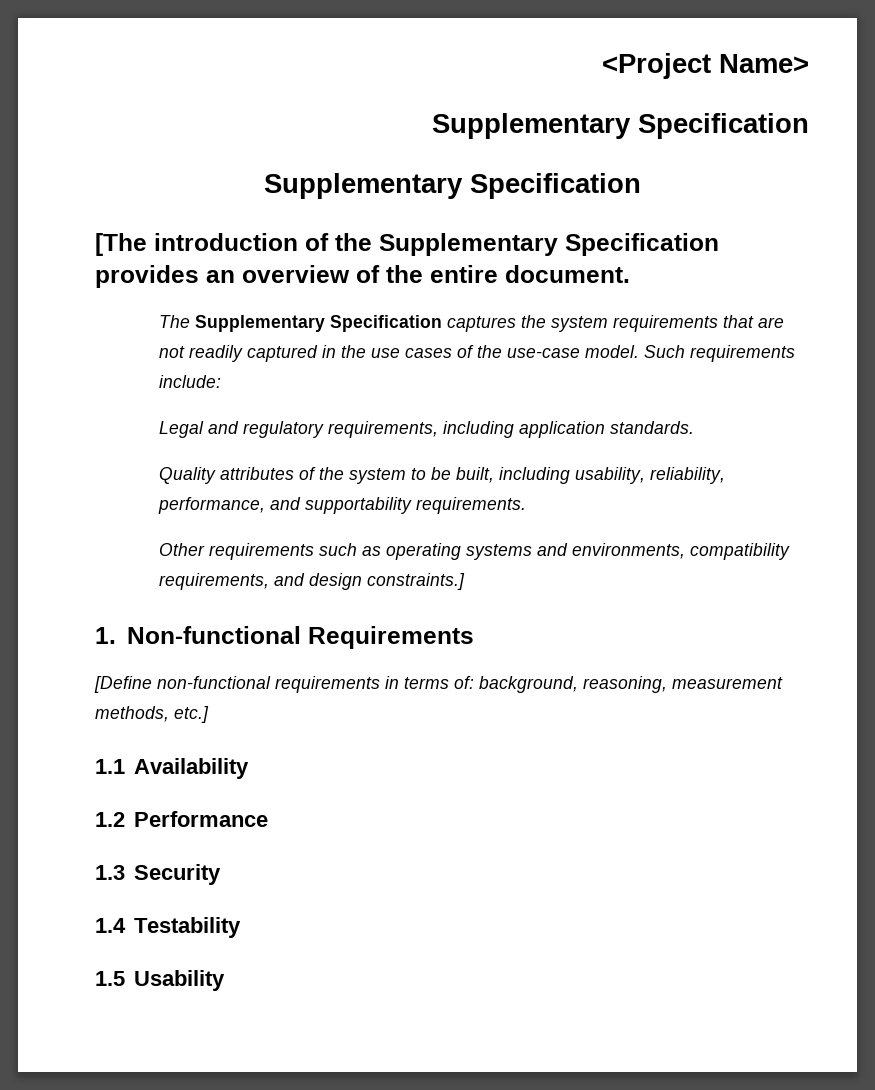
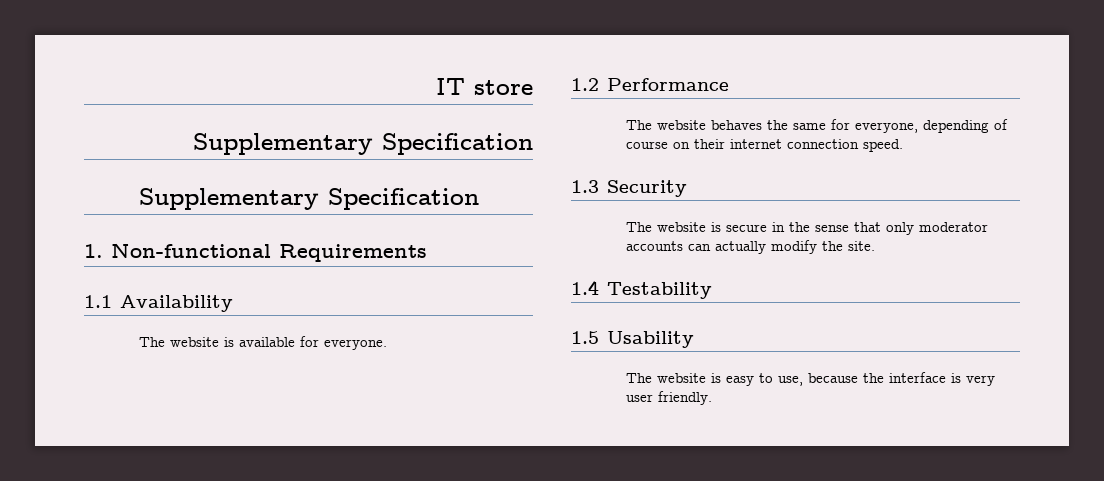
[602,53,809,79] <Project Name> -> [436,78,533,95] IT store
[95,233,719,256] [95,265,630,288] [158,315,784,332] [158,345,795,362] [158,375,221,388] [158,421,694,438] [158,467,725,484] [157,497,526,514] [158,543,790,560] [158,573,465,590] [95,626,474,649] [94,676,783,693] [95,706,209,723] [95,758,249,779] [95,811,268,827] [95,864,221,885] [95,917,241,938] [95,970,225,991] [The introduction of the Supplementary Specification provides an overview of the entire document. // The Supplementary Specification captures the system requirements that are not readily captured in the use cases of the use-case model. Such requirements include: // Legal and regulatory requirements, including application standards. // Quality attributes of the system to be built, including usability, reliability, performance, and supportability requirements. // Other requirements such as operating systems and environments, compatibility requirements, and design constraints.] // 1. Non-functional Requirements // [Define non-functional requirements in terms of: background, reasoning, measurement methods, etc.] // 1.1 Availability // 1.2 Performance // 1.3 Security // 1.4 Testability // 1.5 Usability -> [84,243,428,262] [84,295,233,312] [138,336,387,350] [571,78,729,91] [625,119,1008,133] [625,139,903,152] [571,180,687,197] [625,222,988,235] [625,240,875,254] [571,280,712,299] [571,331,694,348] [625,372,995,386] [625,391,712,405] 1. Non-functional Requirements // 1.1 Availability // The website is available for everyone. // 1.2 Performance // The website behaves the same for everyone, depending of course on their internet connection speed. // 1.3 Security // The website is secure in the sense that only moderator accounts can actually modify the site. // 1.4 Testability // 1.5 Usability // The website is easy to use, because the interface is very user friendly.

